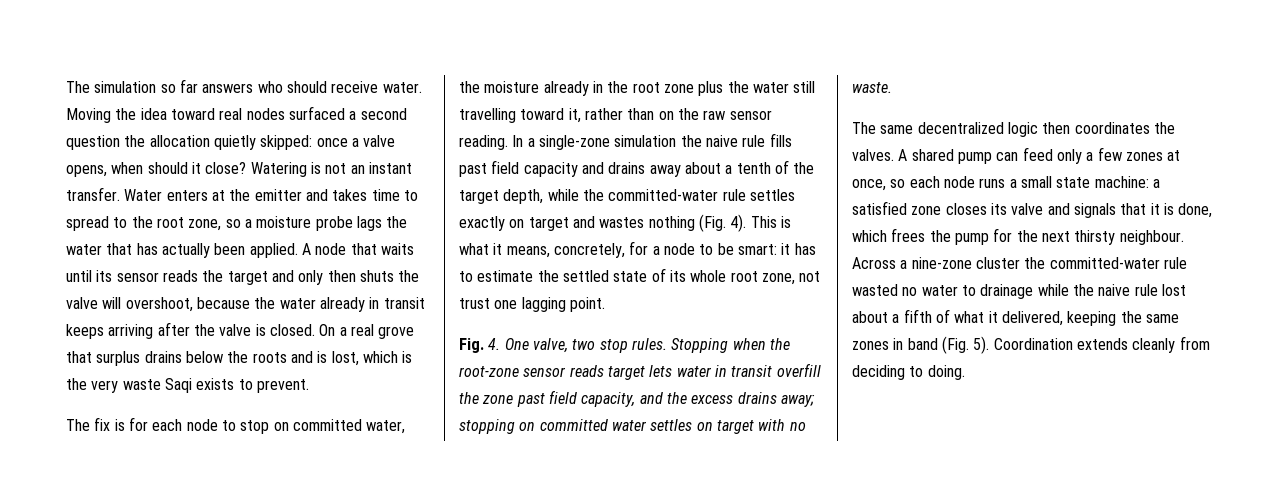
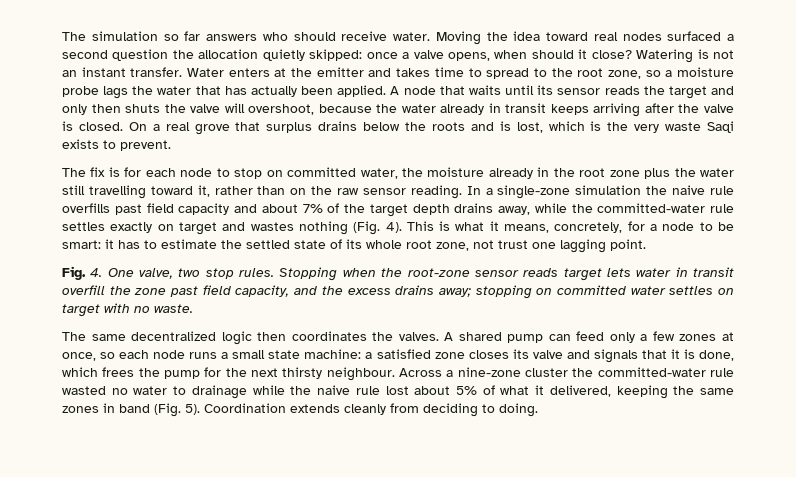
[769,133,792,147] fills -> [62,203,110,213] overfills
[608,160,815,177] [459,189,544,204] drains away about a tenth of the target depth, -> [261,203,530,217] about 7% of the target depth drains away,
[892,309,932,323] a fifth -> [455,386,477,395] 5%

